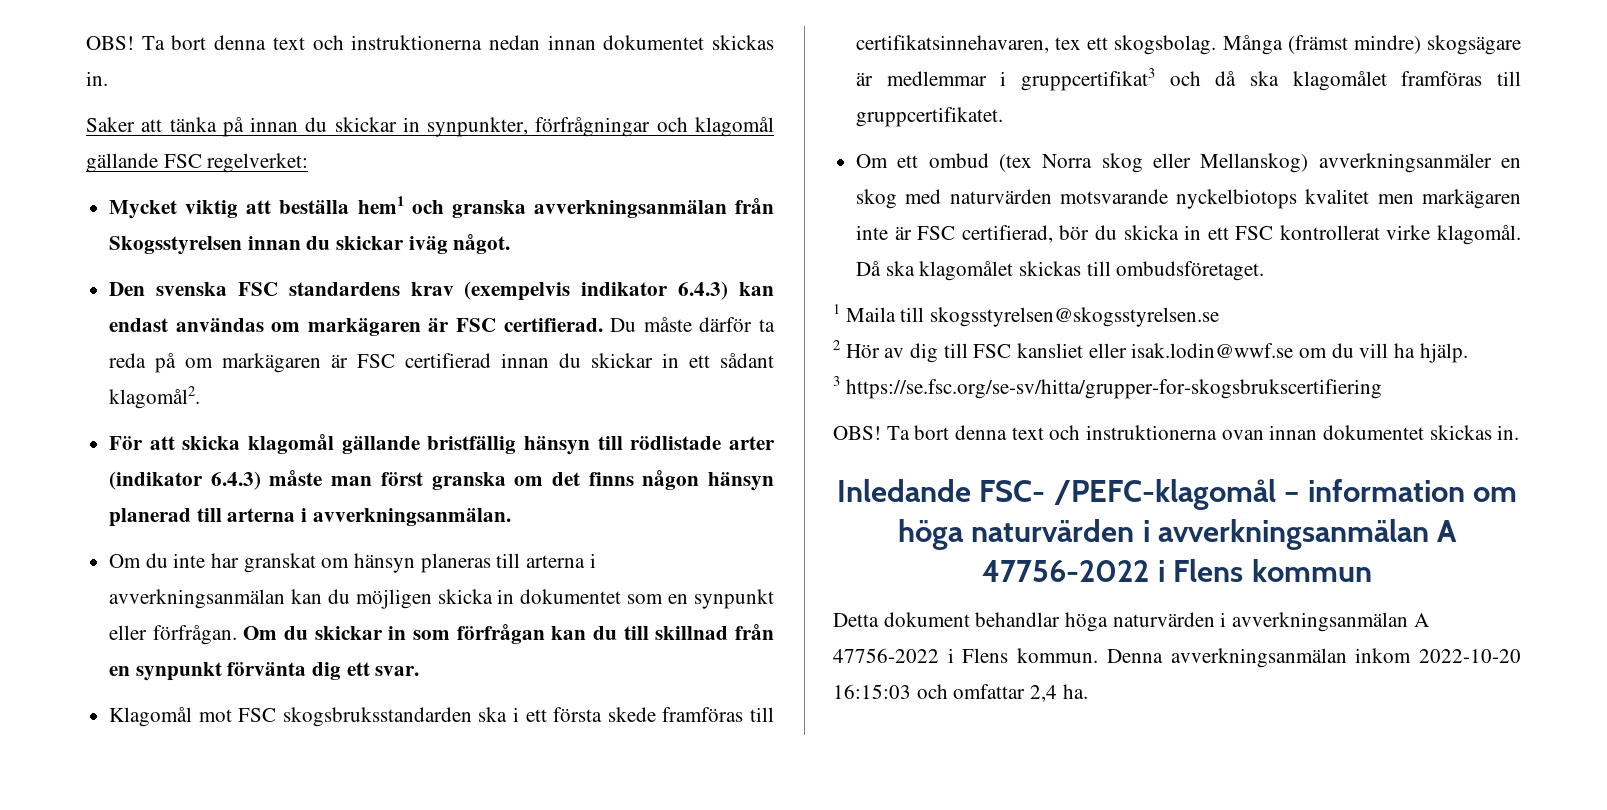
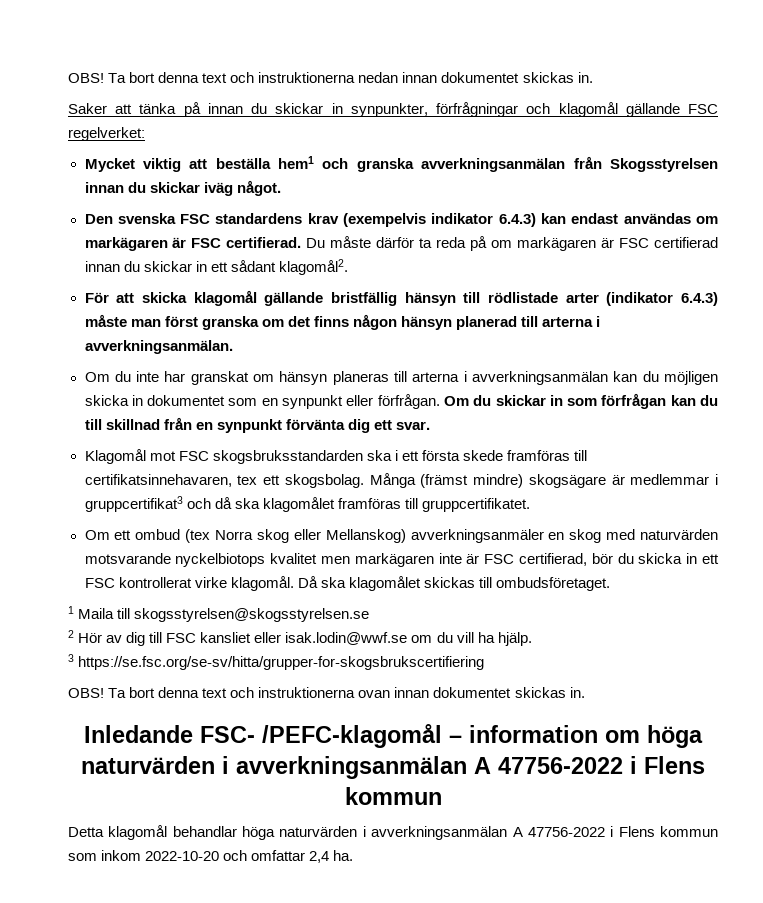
[883,612,970,627] dokument -> [108,825,168,840] klagomål
[1017,648,1347,668] kommun. Denna avverkningsanmälan -> [660,826,719,837] [68,853,97,861] kommun som
[833,684,911,699] 16:15:03 -> (220, 856) none

